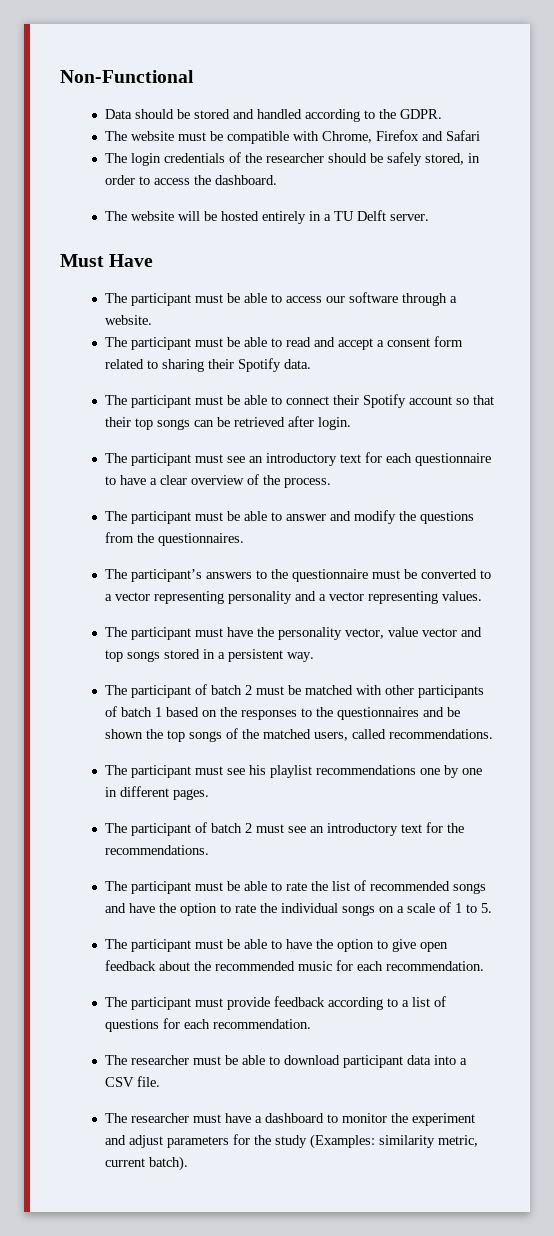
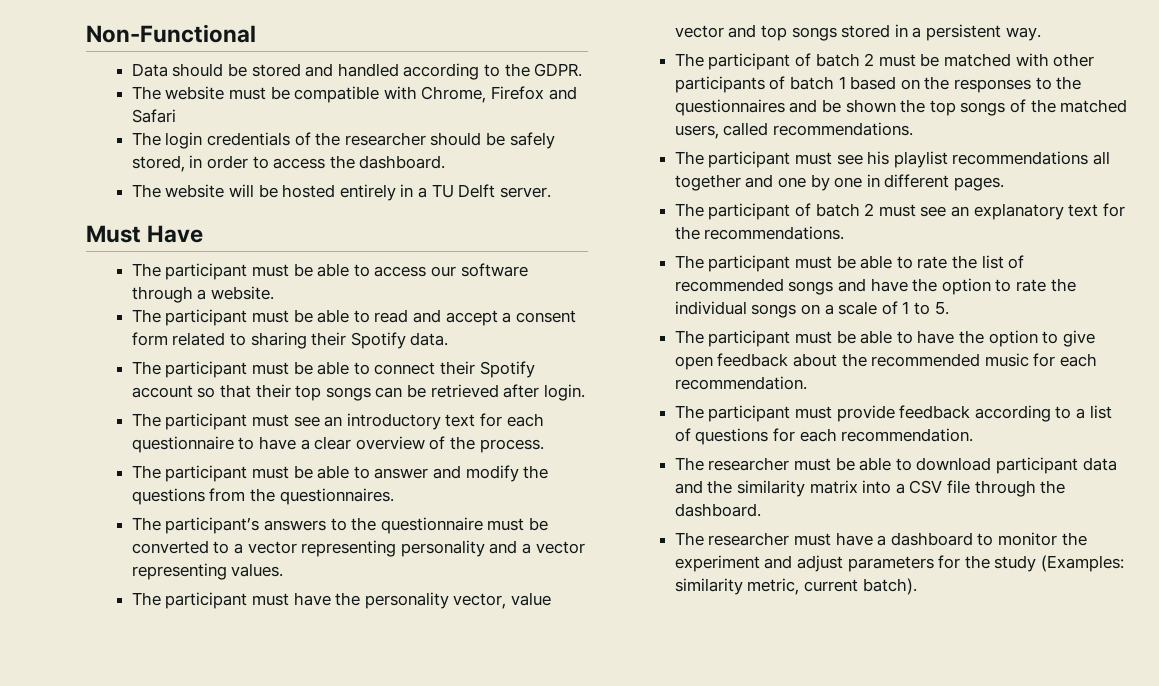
(416, 770) none -> [1092,151,1110,165] [674,174,774,191] all together and
[326,823,398,836] introductory -> [973,203,1064,220] explanatory
[433,1055,467,1065] [104,1076,160,1087] into a CSV file. -> [674,480,1066,497] [674,503,761,517] and the similarity matrix into a CSV file through the dashboard.

